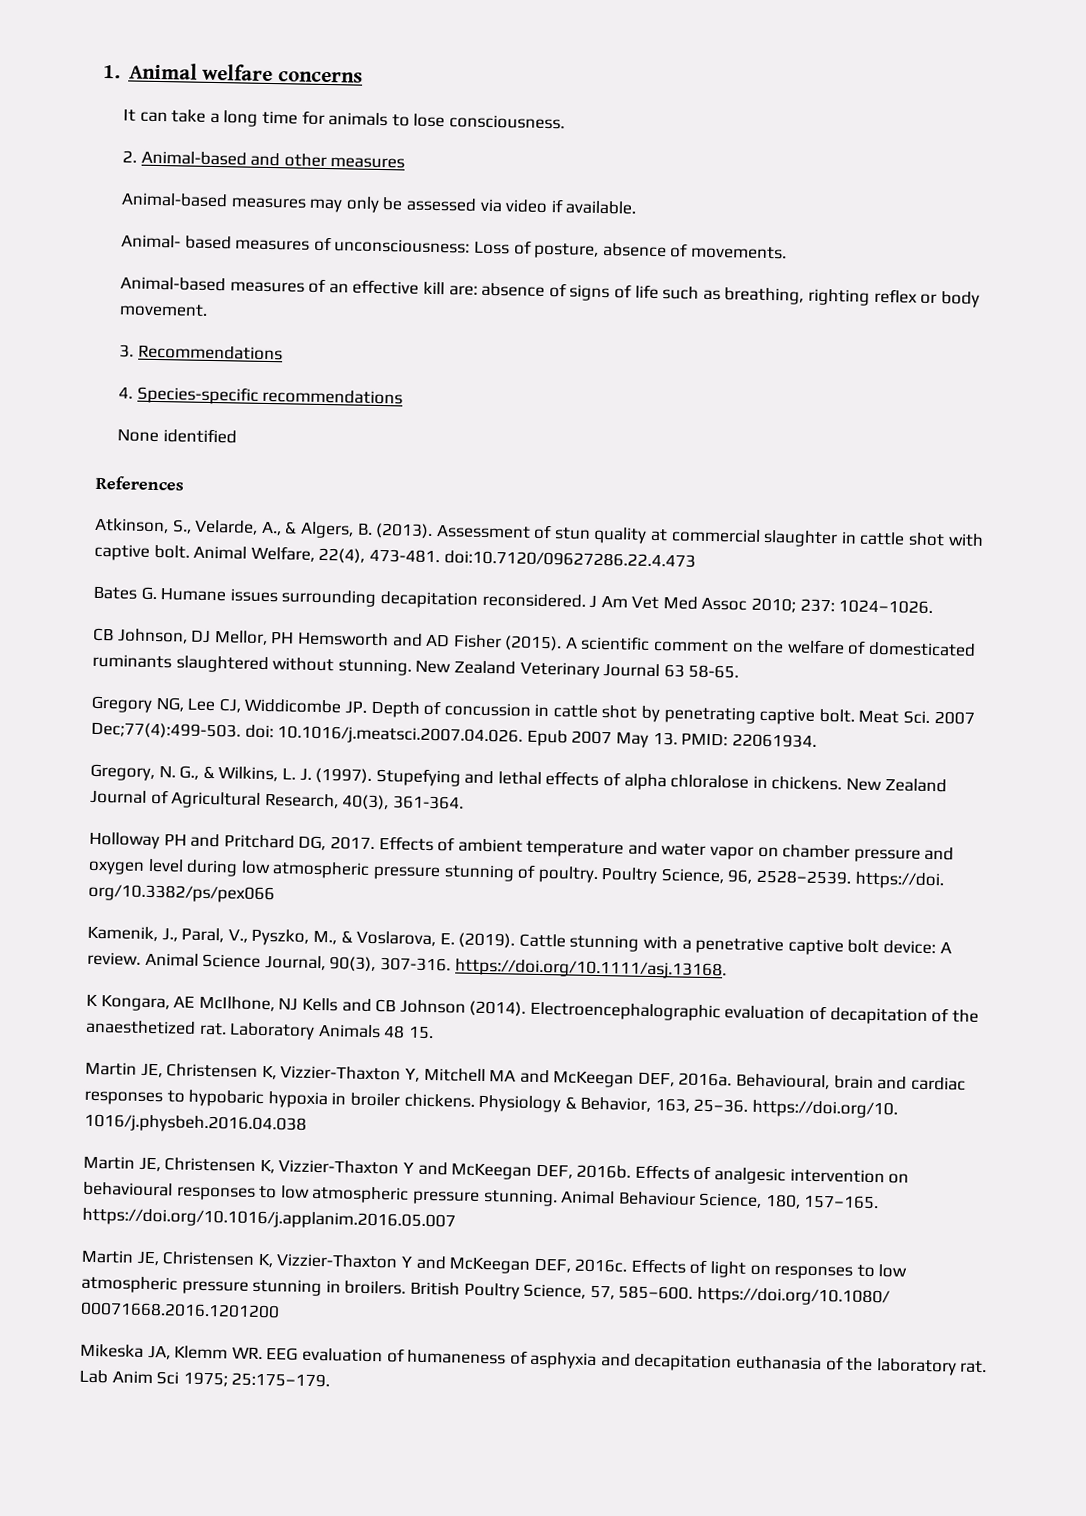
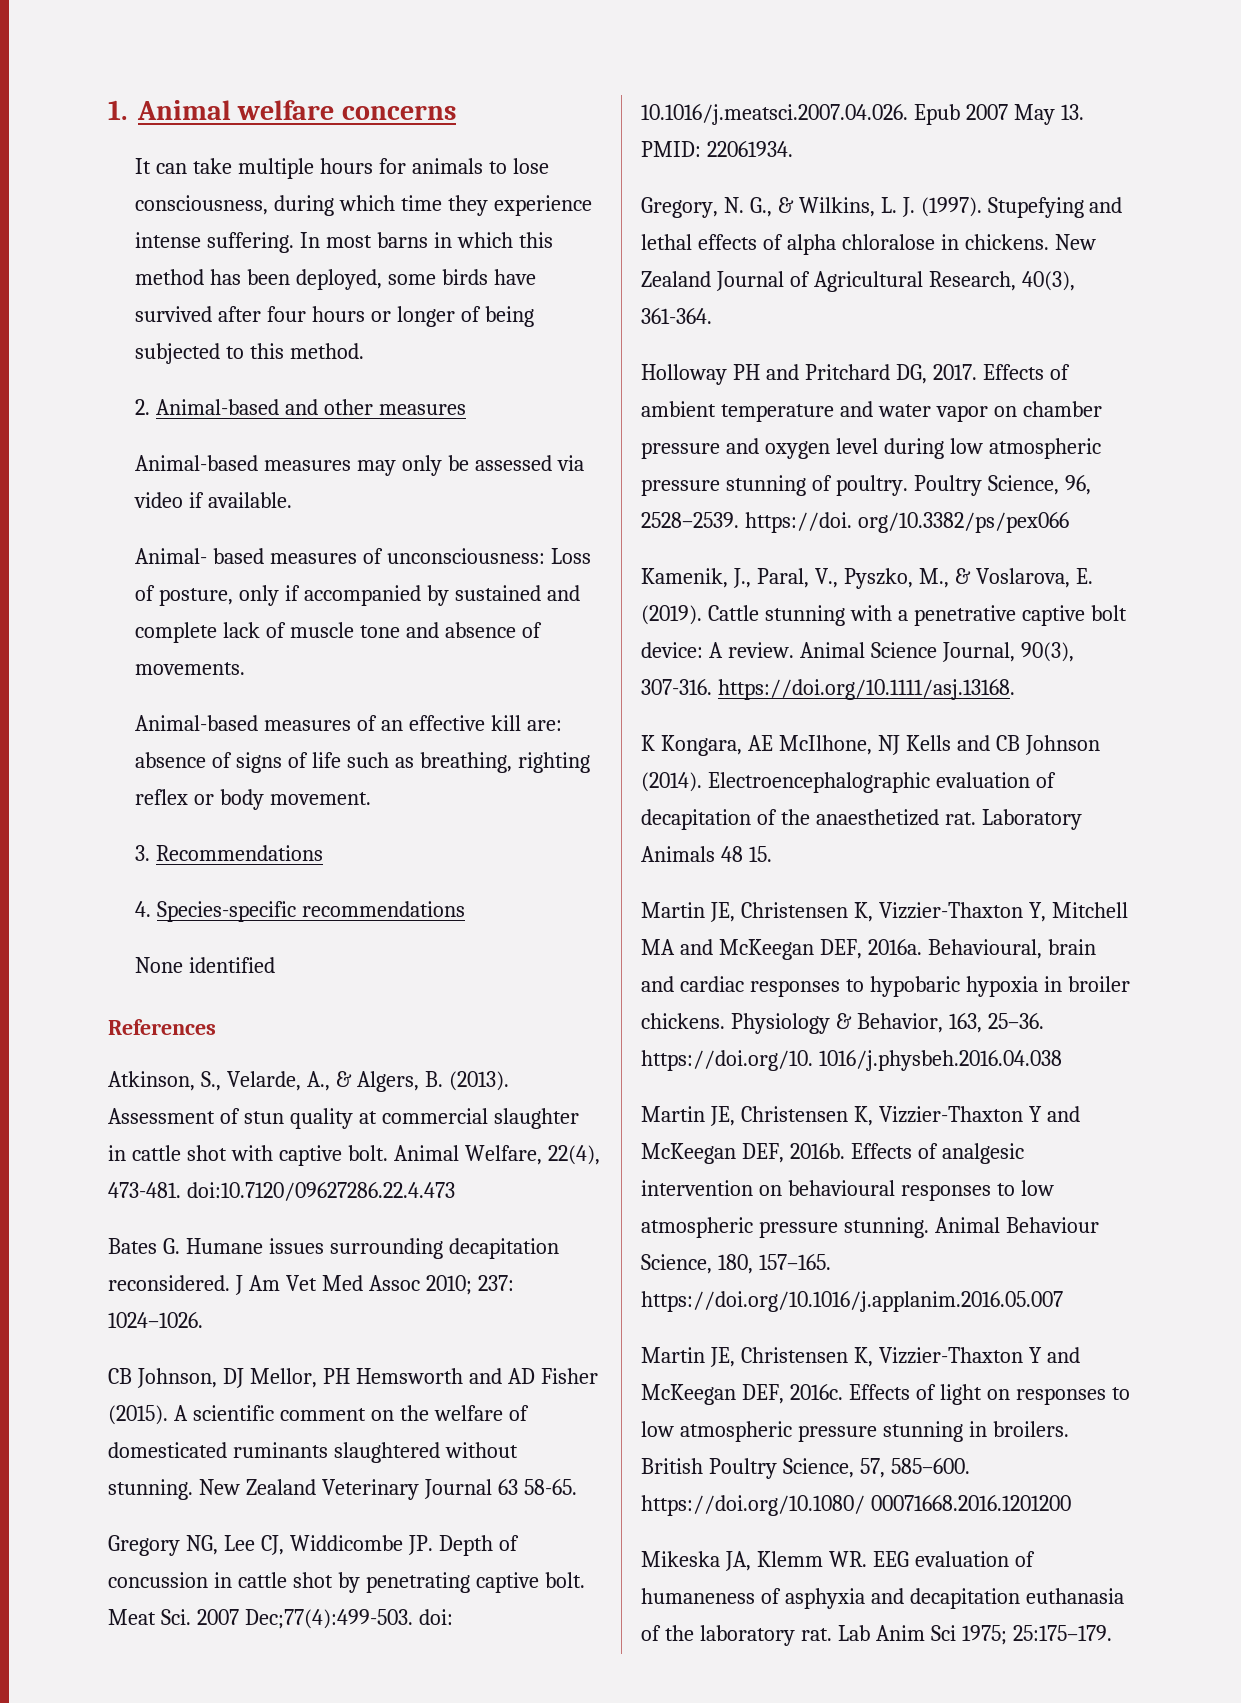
[209,110,299,127] a long time -> [237,158,373,179] multiple hours
[449,114,566,130] consciousness. -> [135,195,592,216] [135,232,553,253] [135,269,536,290] [135,306,534,327] [135,343,364,364] consciousness, during which time they experience intense suffering. In most barns in which this method has been deployed, some birds have survived after four hours or longer of being subjected to this method.
(600, 250) none -> [239,585,580,606] [135,622,439,643] only if accompanied by sustained and complete lack of muscle tone and

